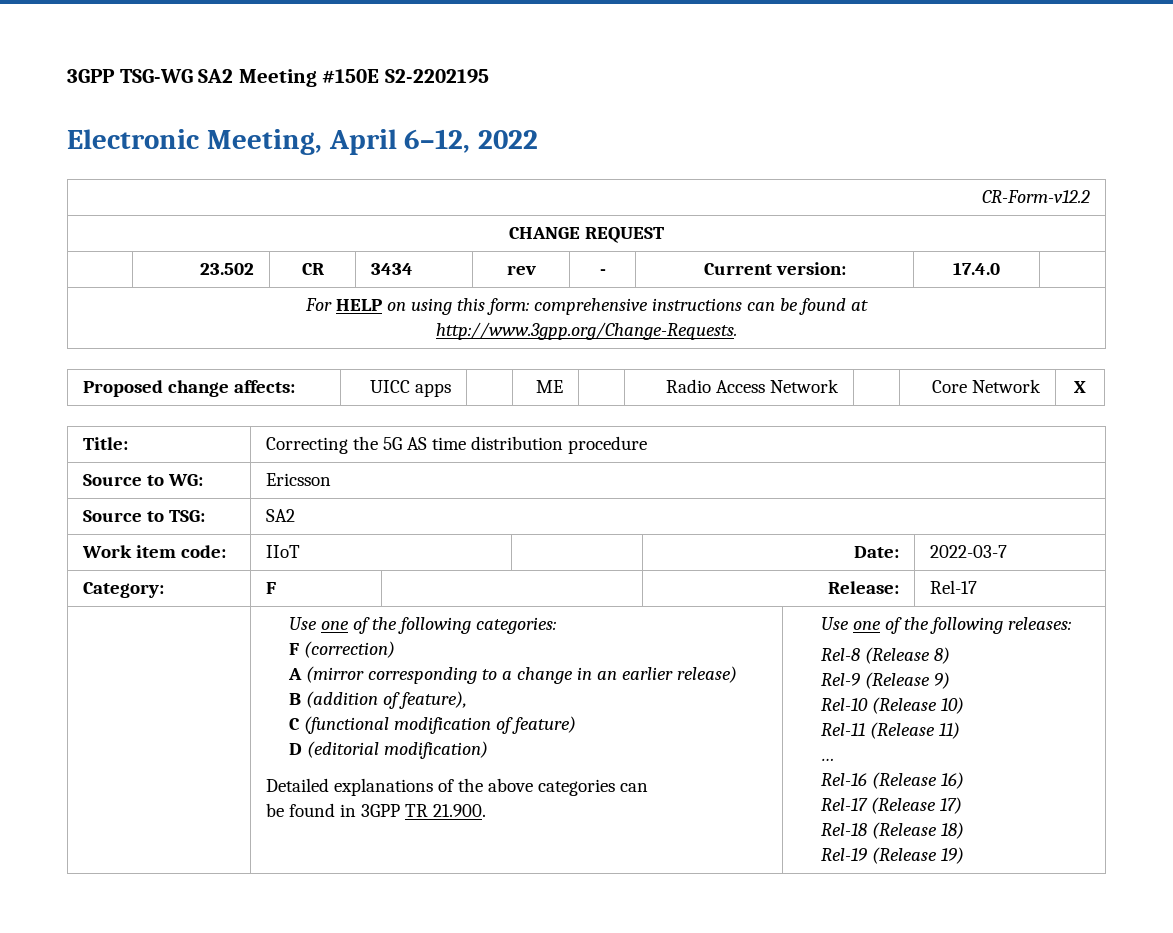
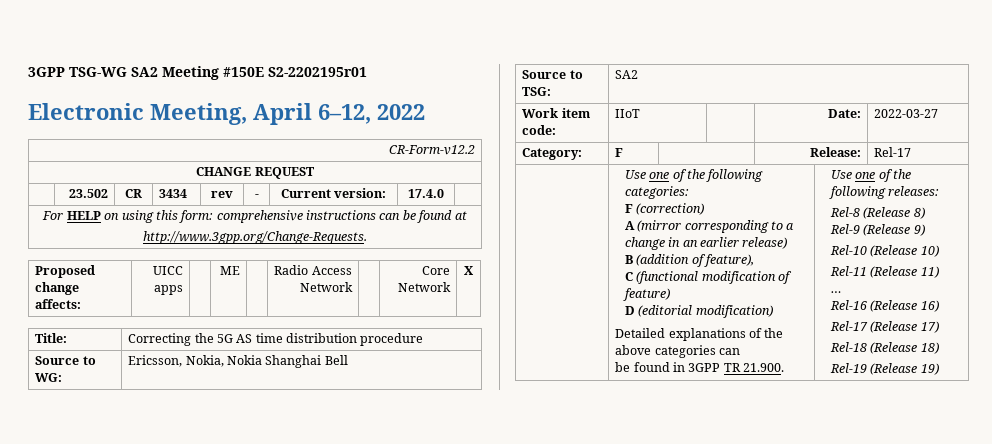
[384,69,489,84] S2-2202195 -> [268,67,367,77] S2-2202195r01
[265,473,331,486] Ericsson -> [128,355,348,368] Ericsson, Nokia, Nokia Shanghai Bell
[929,545,1007,558] 2022-03-7 -> [874,109,939,118] 2022-03-27

